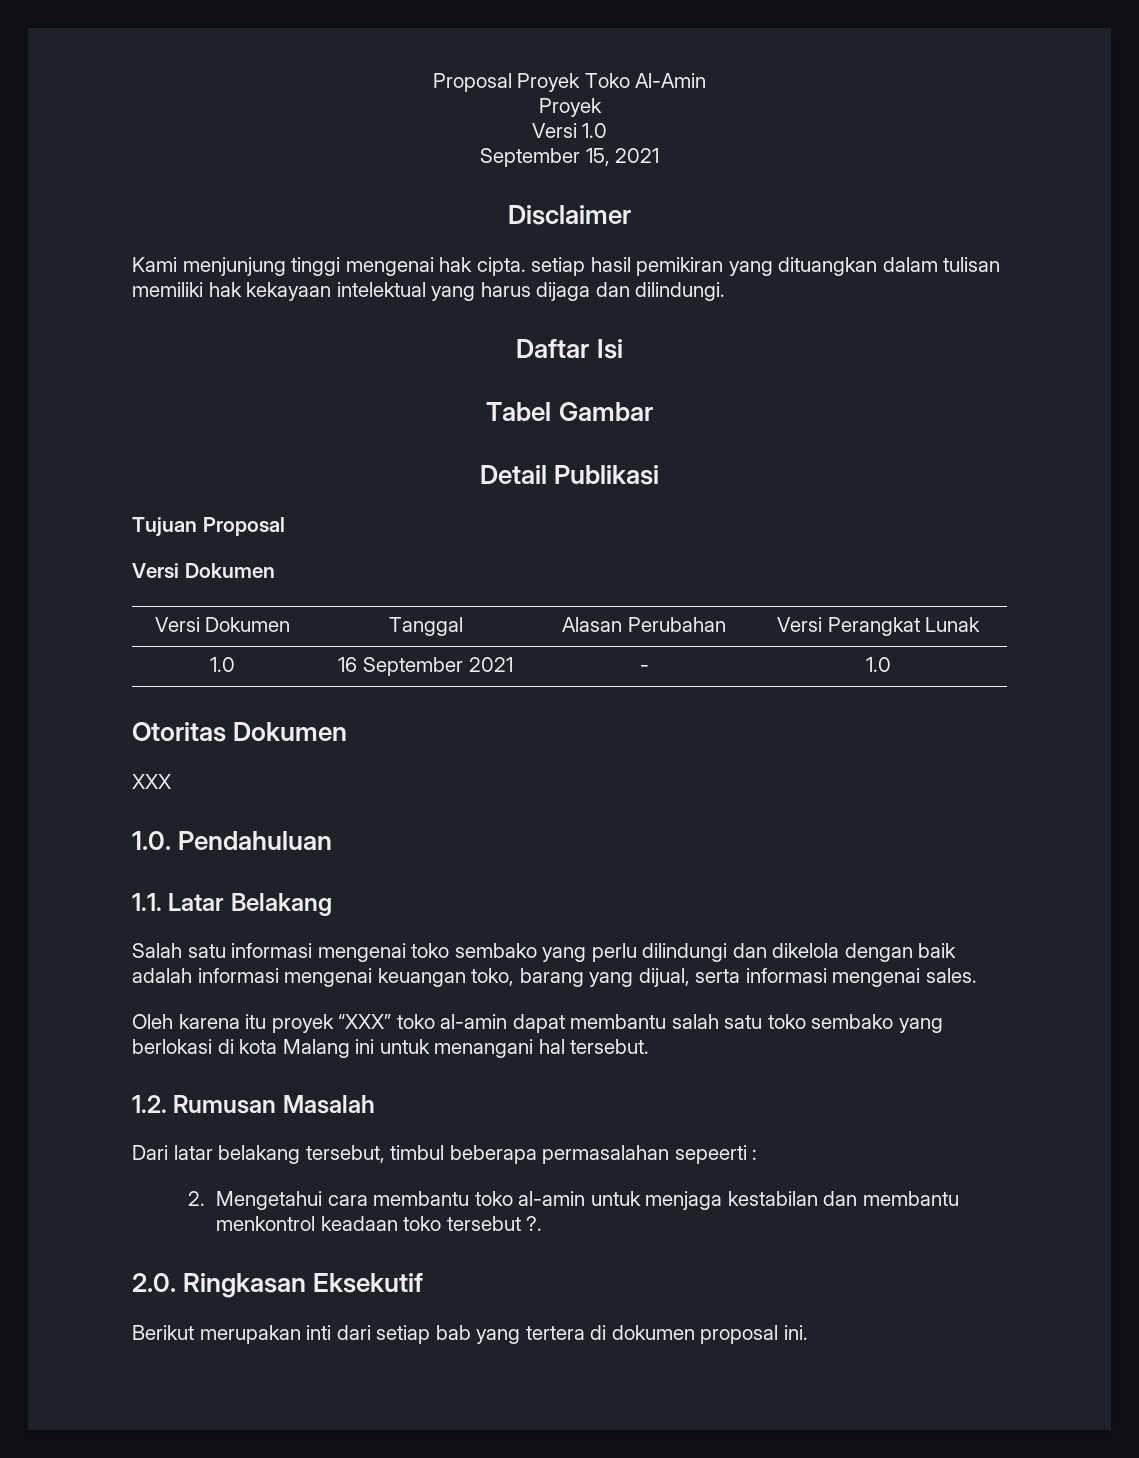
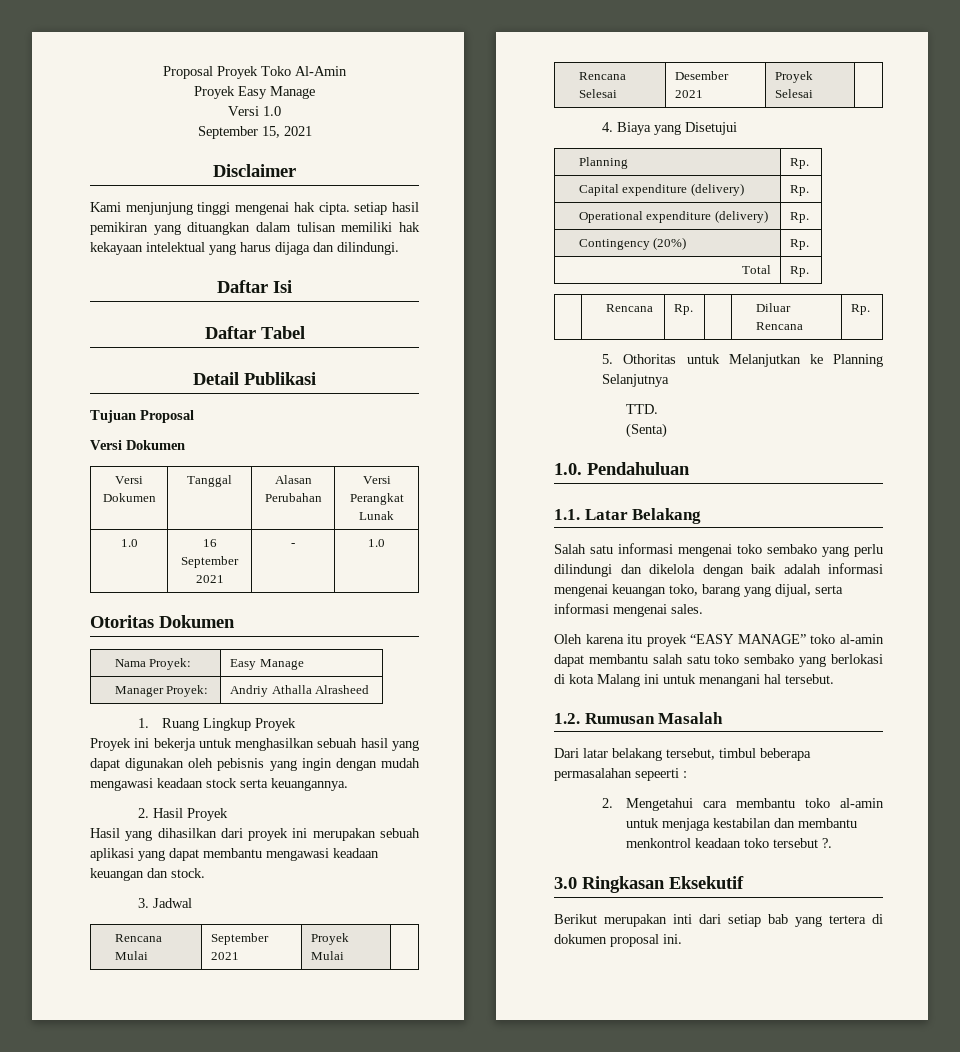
(602, 107) none -> [238,86,315,99] Easy Manage
(623, 349) none -> [204,326,256,339] Daftar
[558,402,653,421] Gambar -> (305, 332) none
[132,774,171,789] // XXX -> [114,658,192,670] [230,659,304,670] [114,685,209,697] [230,685,370,697] [138,718,297,731] [90,738,419,751] [90,758,420,771] [90,778,348,791] [138,808,229,821] [90,828,420,841] [90,848,379,861] [90,868,205,881] [138,898,193,908] [114,934,162,942] [114,951,148,960] [211,933,270,945] [211,952,240,960] [311,933,350,945] [311,951,345,960] [578,72,626,80] [578,89,617,98] [675,71,730,80] [675,90,704,98] [775,71,814,83] [775,89,814,98] [602,122,738,135] [578,157,628,169] [790,158,810,169] [578,183,744,196] [790,185,810,196] [578,210,768,223] [790,212,810,223] [578,237,687,250] [790,239,810,250] [741,265,771,274] [790,266,810,277] [605,304,653,312] [674,304,694,315] [755,303,791,312] [755,322,803,330] [851,304,871,315] [602,354,883,367] [602,374,670,387] [626,404,659,414] [626,423,668,438] // Nama Proyek: | Easy Manage // Manager Proyek: | Andriy Athalla Alrasheed // 1. Ruang Lingkup Proyek // Proyek ini bekerja untuk menghasilkan sebuah hasil yang dapat digunakan oleh pebisnis yang ingin dengan mudah mengawasi keadaan stock serta keuangannya. // 2. Hasil Proyek // Hasil yang dihasilkan dari proyek ini merupakan sebuah aplikasi yang dapat membantu mengawasi keadaan keuangan dan stock. // 3. Jadwal // Rencana Mulai | September 2021 | Proyek Mulai | // Rencana Selesai | Desember 2021 | Proyek Selesai | // 4. Biaya yang Disetujui // Planning | Rp. // Capital expenditure (delivery) | Rp. // Operational expenditure (delivery) | Rp. // Contingency (20%) | Rp. // Total | Rp. // | Rencana | Rp. | | Diluar Rencana | Rp. // 5. Othoritas untuk Melanjutkan ke Planning Selanjutnya // TTD. // (Senta)
[338,1014,392,1029] “XXX” -> [690,634,806,644] “EASY MANAGE”
[132,1273,176,1292] 2.0. -> [554,877,577,889] 3.0

